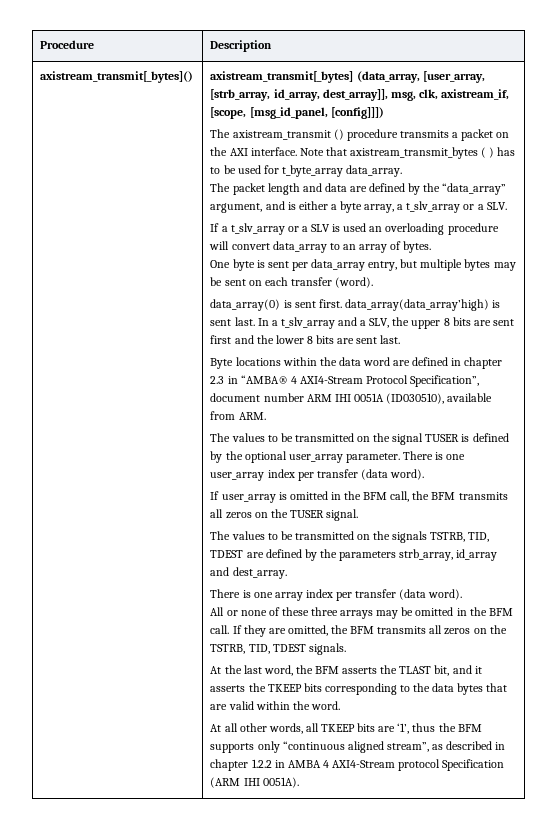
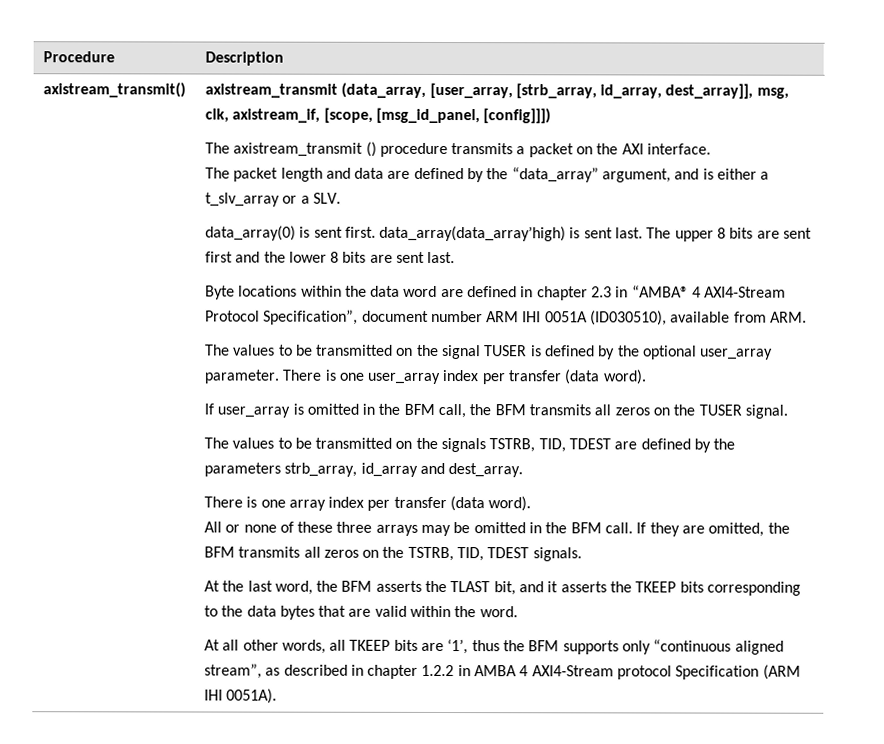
[40,71,194,83] [210,71,354,83] axistream_transmit[_bytes]() | axistream_transmit[_bytes] -> [42,82,186,98] [204,83,338,98] axistream_transmit() | axistream_transmit
[299,147,516,159] [210,165,402,177] Note that axistream_transmit_bytes ( ) has to be used for t_byte_array data_array. -> (712, 149) none
[339,201,404,213] byte array, a -> (770, 175) none
[210,223,499,235] [209,241,432,253] [210,259,516,271] [210,277,373,288] // If a t_slv_array or a SLV is used an overloading procedure will convert data_array to an array of bytes. // One byte is sent per data_array entry, but multiple bytes may be sent on each transfer (word). -> (341, 198) none
[257,317,410,329] In a t_slv_array and a SLV, the -> [646,227,672,239] The

